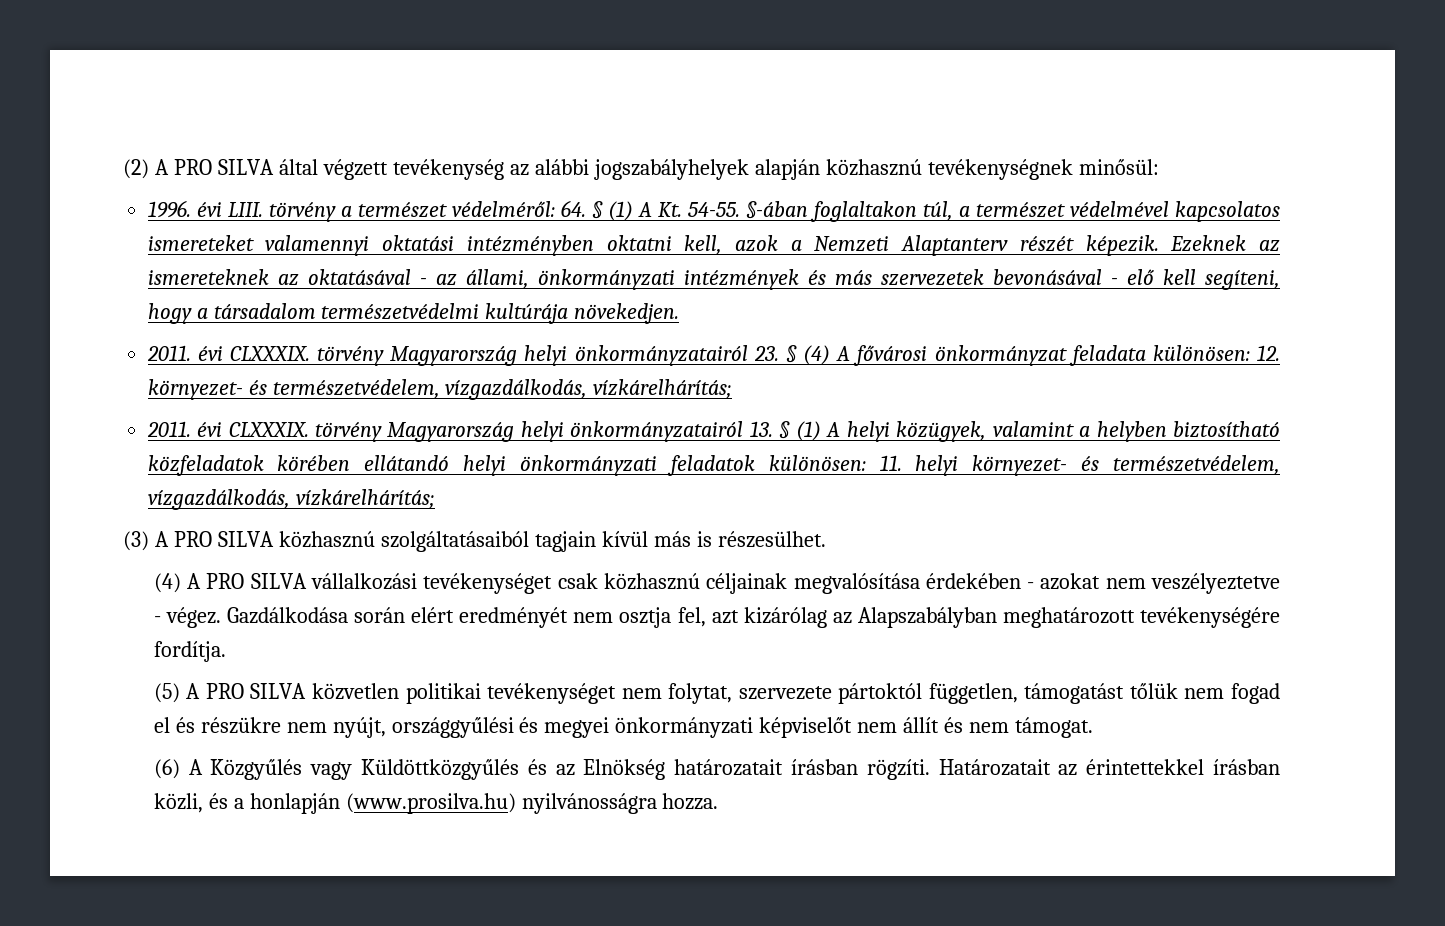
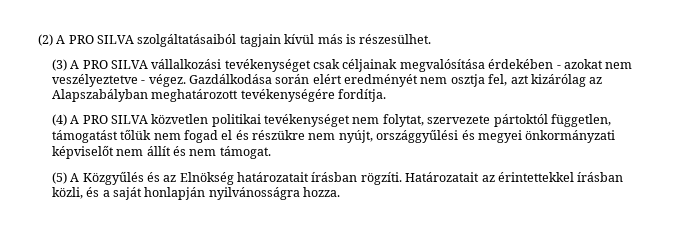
[279,159,1159,180] [147,200,1281,222] [147,235,1280,256] [147,269,1280,290] [147,303,680,324] [146,345,1281,366] [147,379,733,400] [146,421,1281,442] [147,455,1280,476] [147,489,435,510] [123,531,376,551] által végzett tevékenység az alábbi jogszabályhelyek alapján közhasznú tevékenységnek minősül: // 1996. évi LIII. törvény a természet védelméről: 64. § (1) A Kt. 54-55. §-ában foglaltakon túl, a természet védelmével kapcsolatos ismereteket valamennyi oktatási intézményben oktatni kell, azok a Nemzeti Alaptanterv részét képezik. Ezeknek az ismereteknek az oktatásával - az állami, önkormányzati intézmények és más szervezetek bevonásával - elő kell segíteni, hogy a társadalom természetvédelmi kultúrája növekedjen. // 2011. évi CLXXXIX. törvény Magyarország helyi önkormányzatairól 23. § (4) A fővárosi önkormányzat feladata különösen: 12. környezet- és természetvédelem, vízgazdálkodás, vízkárelhárítás; // 2011. évi CLXXXIX. törvény Magyarország helyi önkormányzatairól 13. § (1) A helyi közügyek, valamint a helyben biztosítható közfeladatok körében ellátandó helyi önkormányzati feladatok különösen: 11. helyi környezet- és természetvédelem, vízgazdálkodás, vízkárelhárítás; // (3) A PRO SILVA közhasznú -> (135, 39) none
[153,573,181,593] (4) -> [51,59,67,71] (3)
[603,573,700,590] közhasznú -> (341, 64) none
[153,683,180,703] (5) -> [51,114,67,126] (4)
[153,759,180,779] (6) -> [51,172,67,184] (5)
[310,759,520,780] vagy Küldöttközgyűlés -> (144, 178) none
[249,793,516,814] honlapján (www.prosilva.hu) -> [112,187,206,200] saját honlapján

